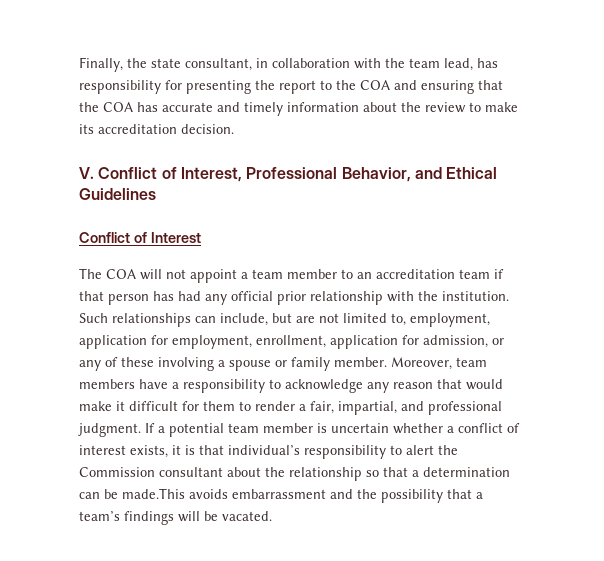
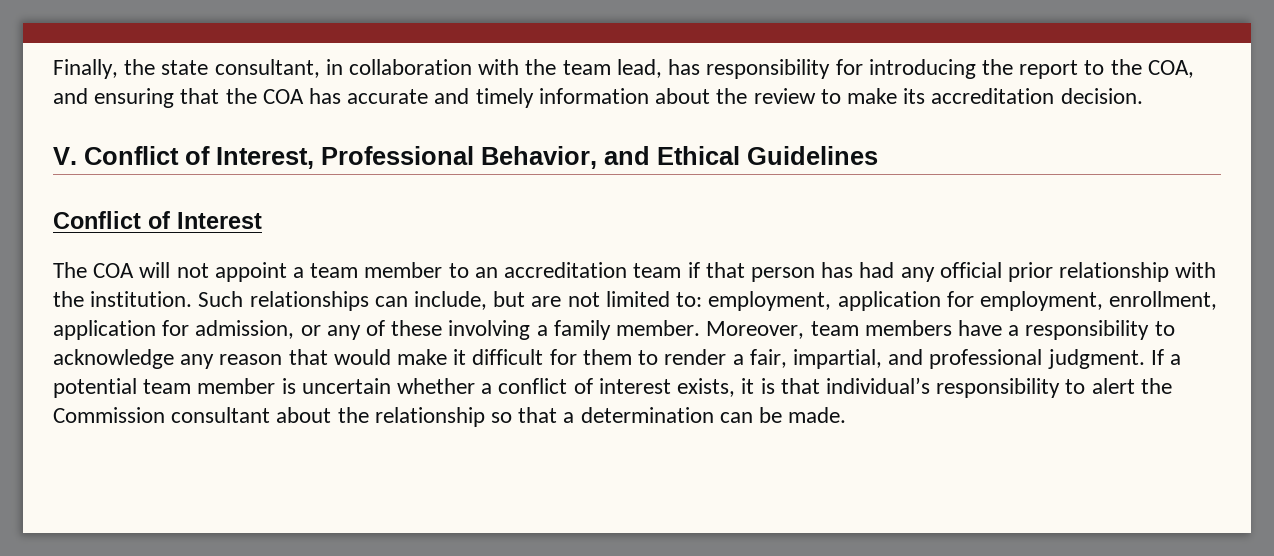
[186,80,251,94] presenting -> [868,59,976,79] introducing
[360,80,390,90] COA -> [1147,60,1194,78] COA,
[391,313,406,326] to, -> [676,292,703,307] to:
[229,360,287,371] spouse or -> (548, 330) none
[122,488,483,503] [79,511,272,525] made.This avoids embarrassment and the possibility that a team’s findings will be vacated. -> [788,407,847,423] made.

